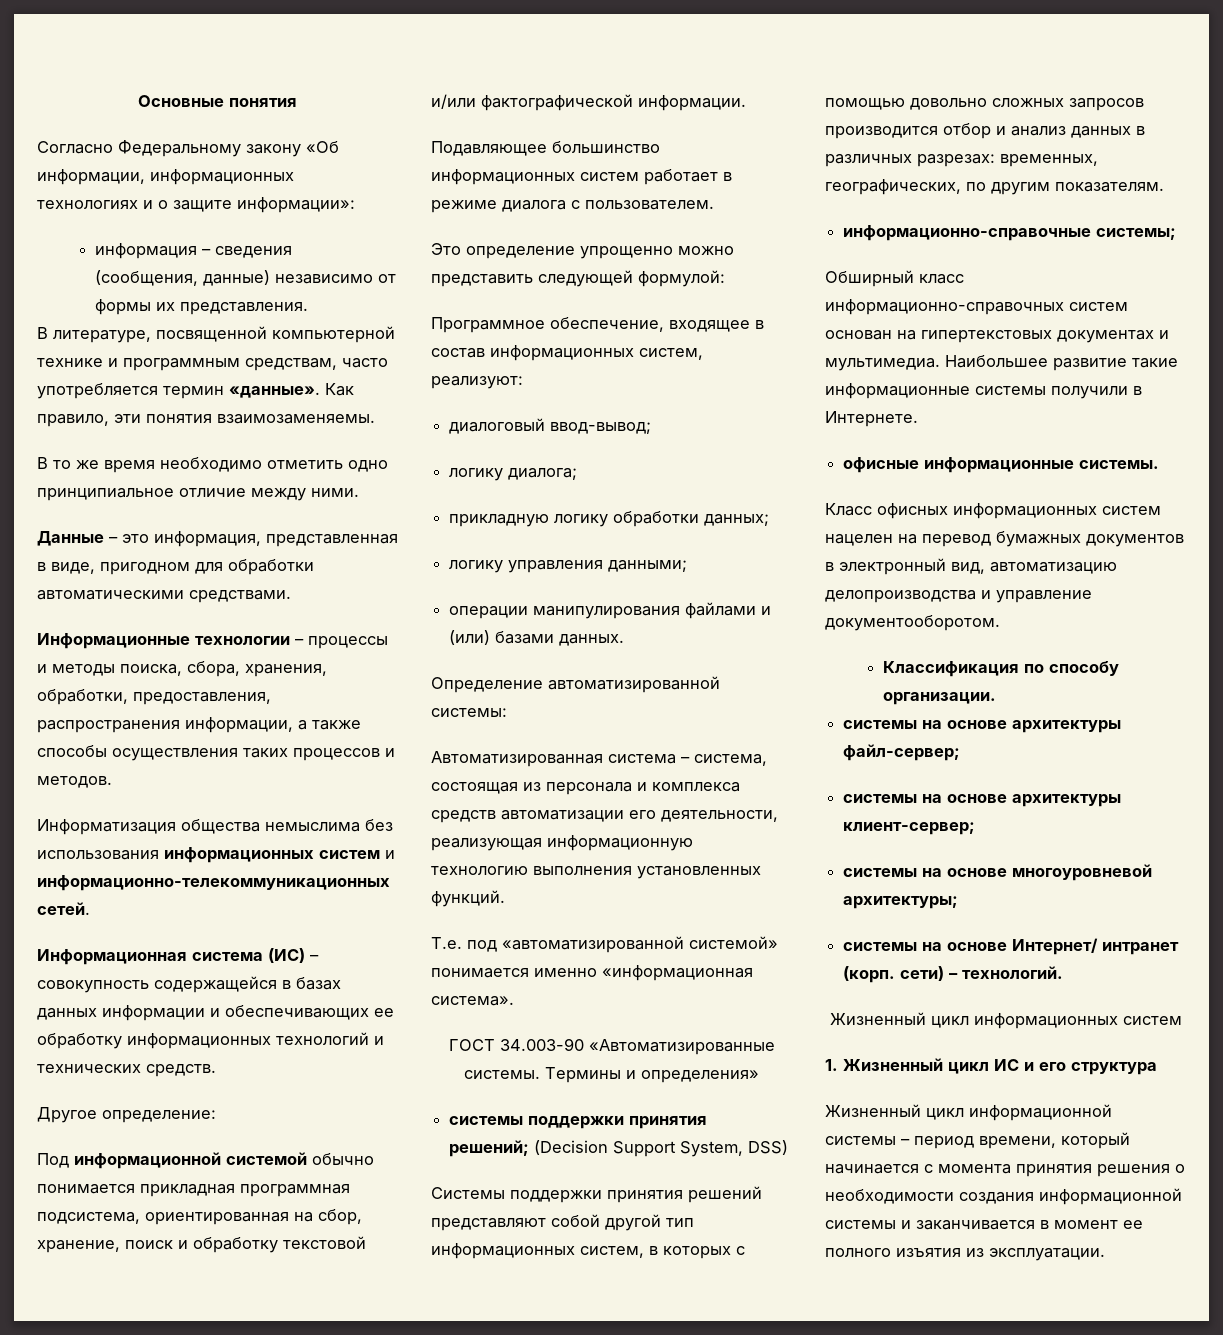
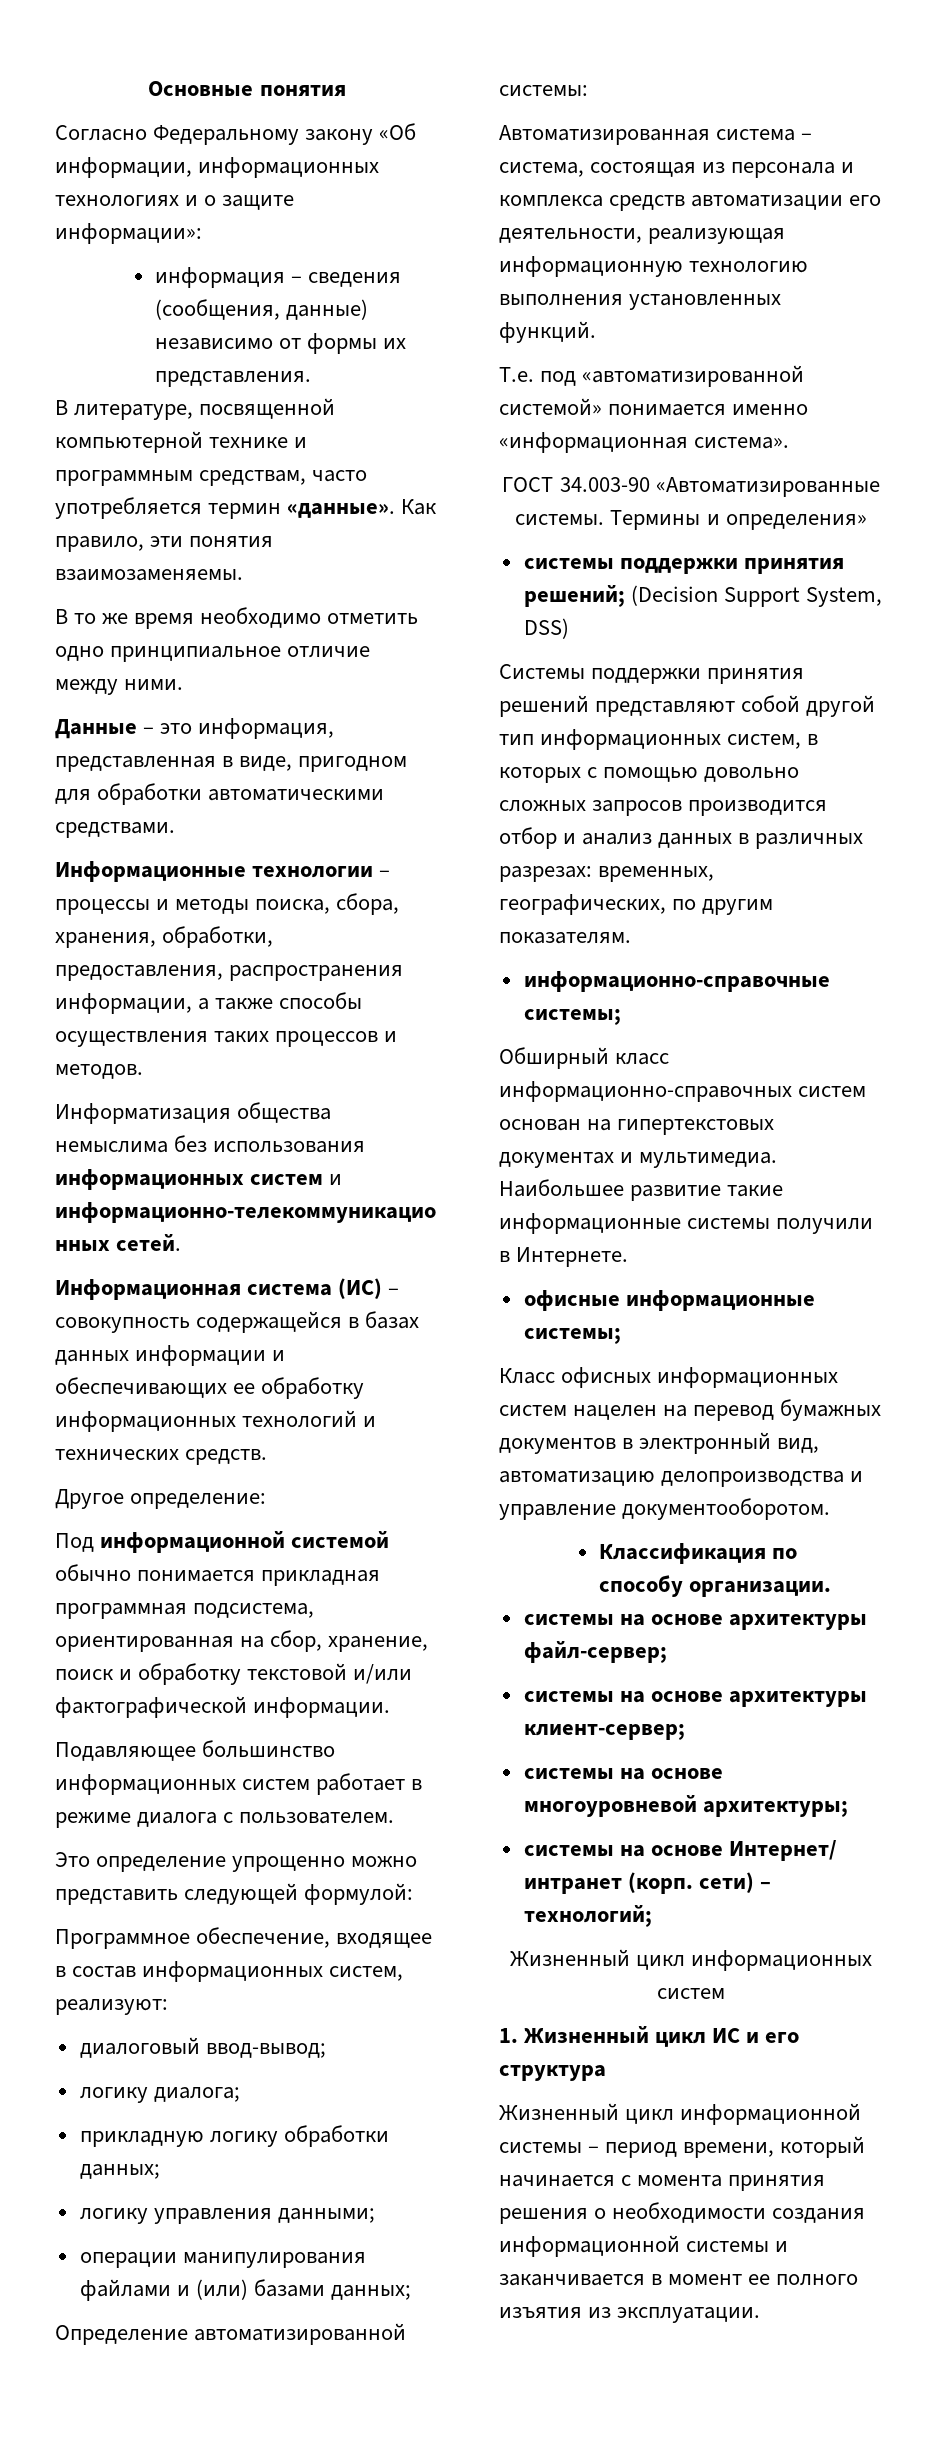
[559,634,625,646] данных. -> [331,2285,412,2300] данных;
[1079,460,1160,469] системы. -> [523,1328,621,1344] системы;
[962,966,1064,979] технологий. -> [523,1905,652,1927] технологий;

